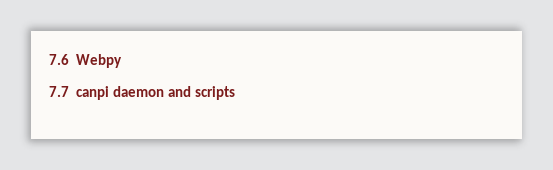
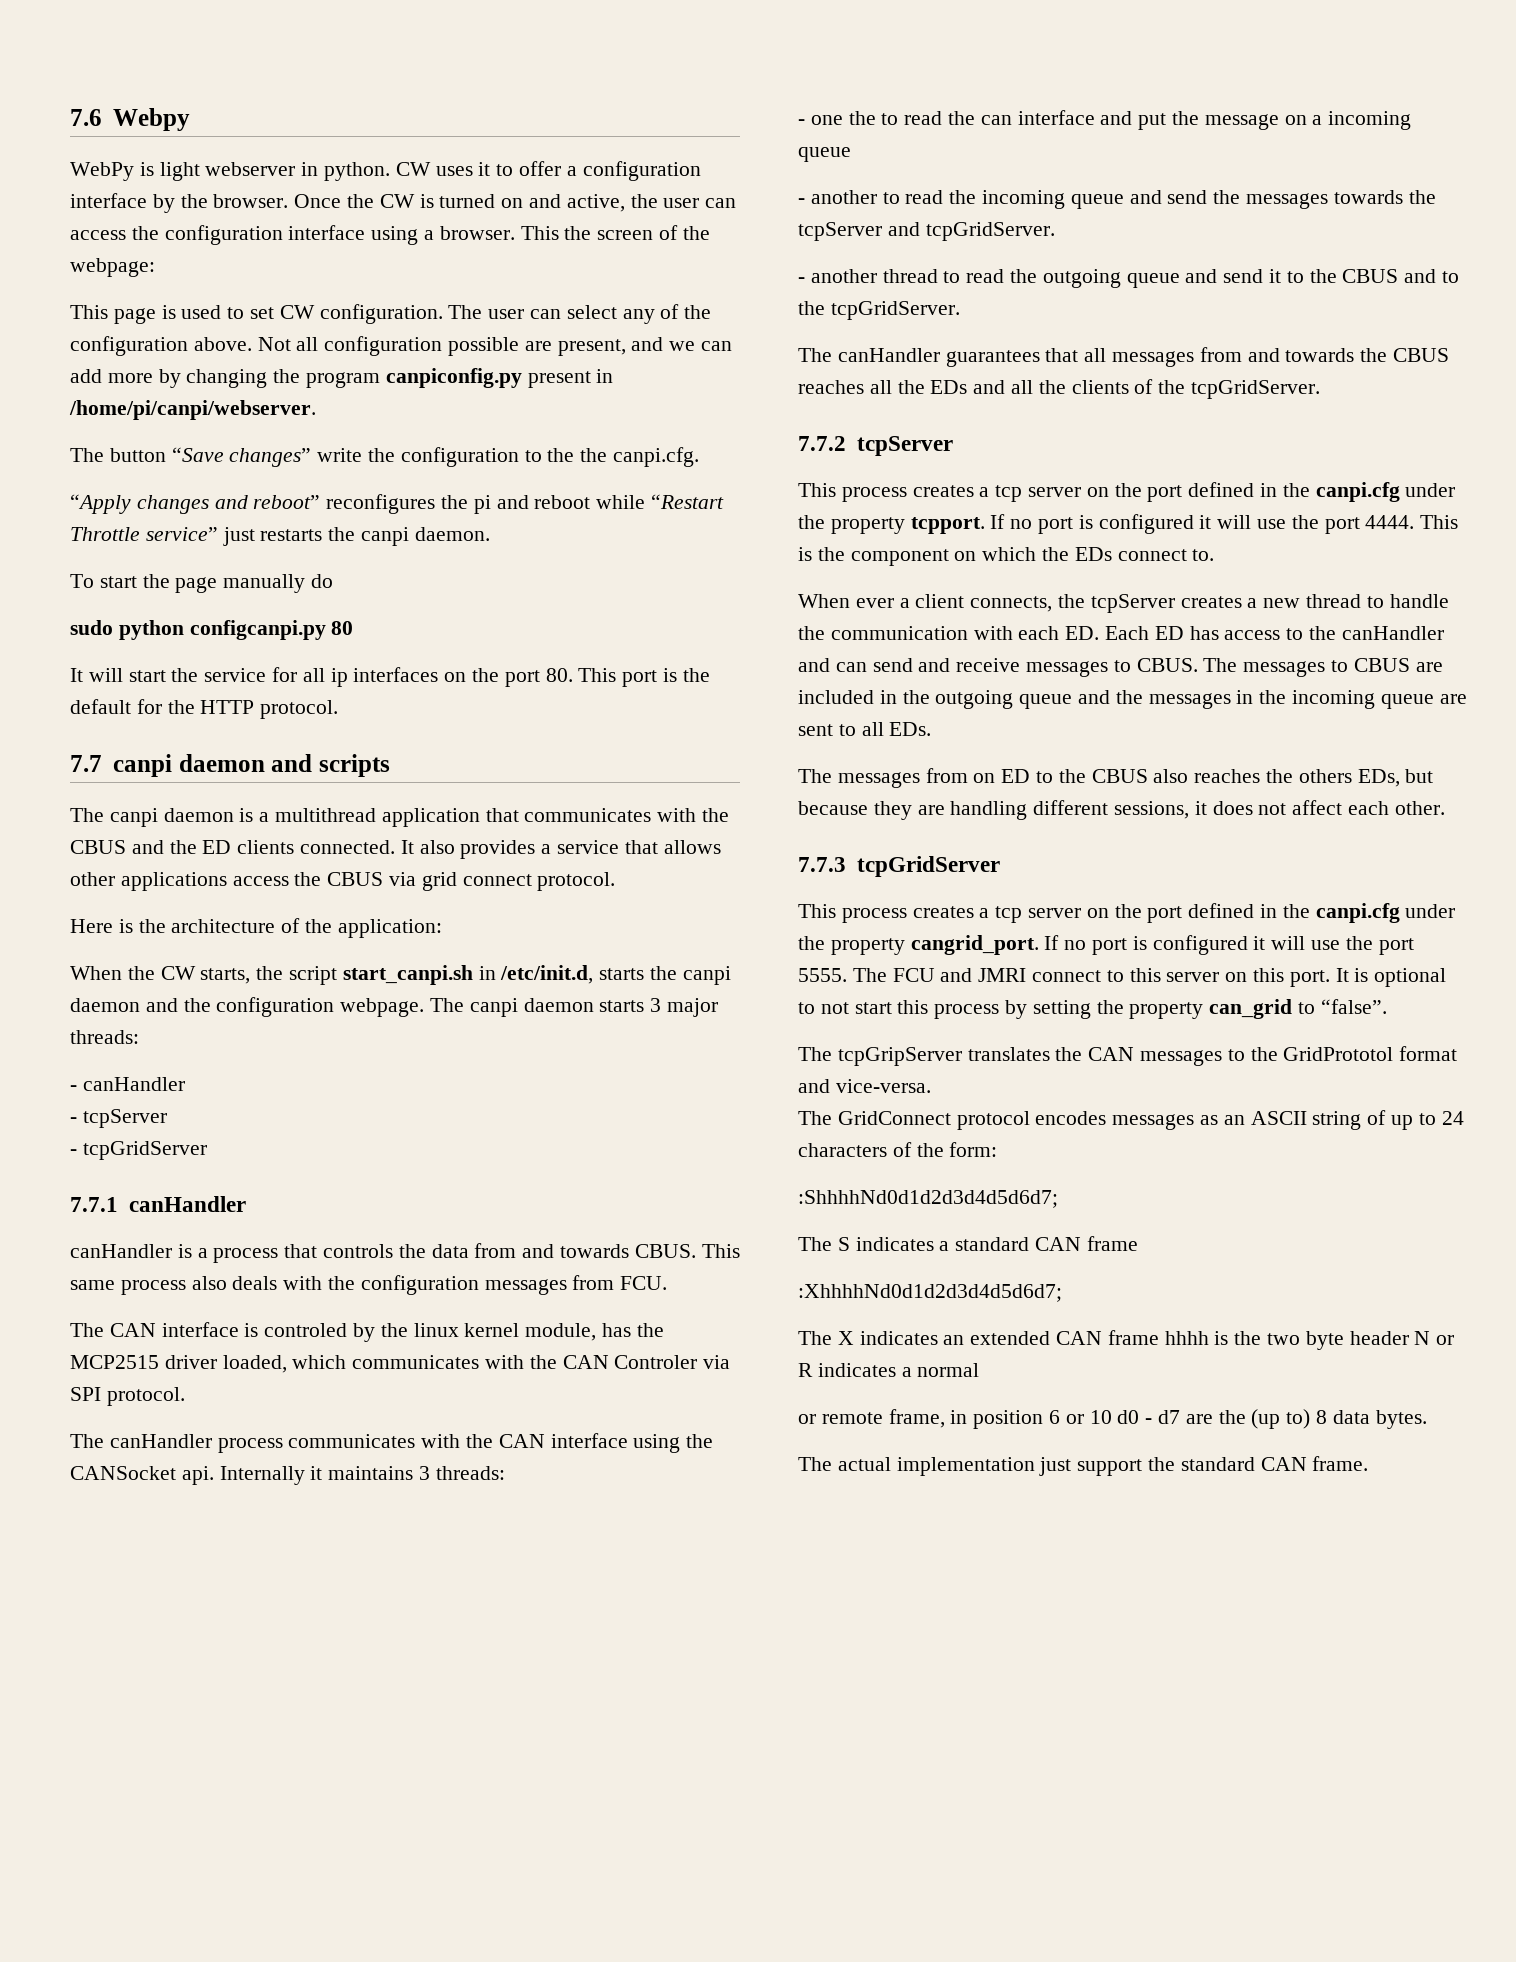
(122, 61) none -> [70,161,701,181] [70,193,737,213] [70,225,710,245] [70,258,155,277] [70,304,712,324] [70,336,733,356] [70,368,614,388] [69,400,316,420] [70,447,700,467] [70,494,725,514] [70,527,490,546] [70,574,334,593] [70,620,354,640] [70,667,710,687] [70,699,339,719] // WebPy is light webserver in python. CW uses it to offer a configuration interface by the browser. Once the CW is turned on and active, the user can access the configuration interface using a browser. This the screen of the webpage: // This page is used to set CW configuration. The user can select any of the configuration above. Not all configuration possible are present, and we can add more by changing the program canpiconfig.py present in /home/pi/canpi/webserver. // The button “Save changes” write the configuration to the the canpi.cfg. // “Apply changes and reboot” reconfigures the pi and reboot while “Restart Throttle service” just restarts the canpi daemon. // To start the page manually do // sudo python configcanpi.py 80 // It will start the service for all ip interfaces on the port 80. This port is the default for the HTTP protocol.
(235, 93) none -> [70,808,730,827] [70,840,721,859] [70,872,616,891] [70,918,442,938] [70,965,731,985] [70,997,719,1017] [70,1030,139,1044] [70,1077,185,1091] [70,1109,167,1128] [70,1141,207,1160] [70,1196,246,1212] [70,1243,740,1263] [70,1275,668,1295] [70,1322,664,1342] [70,1355,731,1373] [70,1387,185,1406] [70,1433,714,1453] [70,1466,505,1485] [798,110,1412,130] [798,147,851,162] [798,190,1436,209] [798,222,1055,241] [798,269,1460,288] [798,301,960,320] [798,347,1450,367] [798,379,1321,399] [798,436,953,456] [798,482,1456,502] [798,514,1459,534] [798,547,1215,566] [798,594,1449,613] [798,626,1444,640] [798,658,1443,677] [798,690,1467,709] [798,722,932,736] [798,768,1434,788] [798,800,1445,820] [798,856,1000,877] [798,903,1456,923] [798,935,1414,955] [798,968,1447,987] [798,999,1387,1019] [798,1046,1458,1066] [798,1079,931,1093] [798,1110,1464,1130] [798,1142,998,1157] [798,1190,1058,1208] [798,1236,1138,1251] [798,1284,1062,1302] [798,1330,1455,1350] [798,1363,980,1377] [798,1409,1427,1429] [798,1456,1369,1476] // The canpi daemon is a multithread application that communicates with the CBUS and the ED clients connected. It also provides a service that allows other applications access the CBUS via grid connect protocol. // Here is the architecture of the application: // When the CW starts, the script start_canpi.sh in /etc/init.d, starts the canpi daemon and the configuration webpage. The canpi daemon starts 3 major threads: // - canHandler // - tcpServer // - tcpGridServer // 7.7.1 canHandler // canHandler is a process that controls the data from and towards CBUS. This same process also deals with the configuration messages from FCU. // The CAN interface is controled by the linux kernel module, has the MCP2515 driver loaded, which communicates with the CAN Controler via SPI protocol. // The canHandler process communicates with the CAN interface using the CANSocket api. Internally it maintains 3 threads: // - one the to read the can interface and put the message on a incoming queue // - another to read the incoming queue and send the messages towards the tcpServer and tcpGridServer. // - another thread to read the outgoing queue and send it to the CBUS and to the tcpGridServer. // The canHandler guarantees that all messages from and towards the CBUS reaches all the EDs and all the clients of the tcpGridServer. // 7.7.2 tcpServer // This process creates a tcp server on the port defined in the canpi.cfg under the property tcpport. If no port is configured it will use the port 4444. This is the component on which the EDs connect to. // When ever a client connects, the tcpServer creates a new thread to handle the communication with each ED. Each ED has access to the canHandler and can send and receive messages to CBUS. The messages to CBUS are included in the outgoing queue and the messages in the incoming queue are sent to all EDs. // The messages from on ED to the CBUS also reaches the others EDs, but because they are handling different sessions, it does not affect each other. // 7.7.3 tcpGridServer // This process creates a tcp server on the port defined in the canpi.cfg under the property cangrid_port. If no port is configured it will use the port 5555. The FCU and JMRI connect to this server on this port. It is optional to not start this process by setting the property can_grid to “false”. // The tcpGripServer translates the CAN messages to the GridPrototol format and vice-versa. // The GridConnect protocol encodes messages as an ASCII string of up to 24 characters of the form: // :ShhhhNd0d1d2d3d4d5d6d7; // The S indicates a standard CAN frame // :XhhhhNd0d1d2d3d4d5d6d7; // The X indicates an extended CAN frame hhhh is the two byte header N or R indicates a normal // or remote frame, in position 6 or 10 d0 - d7 are the (up to) 8 data bytes. // The actual implementation just support the standard CAN frame.

